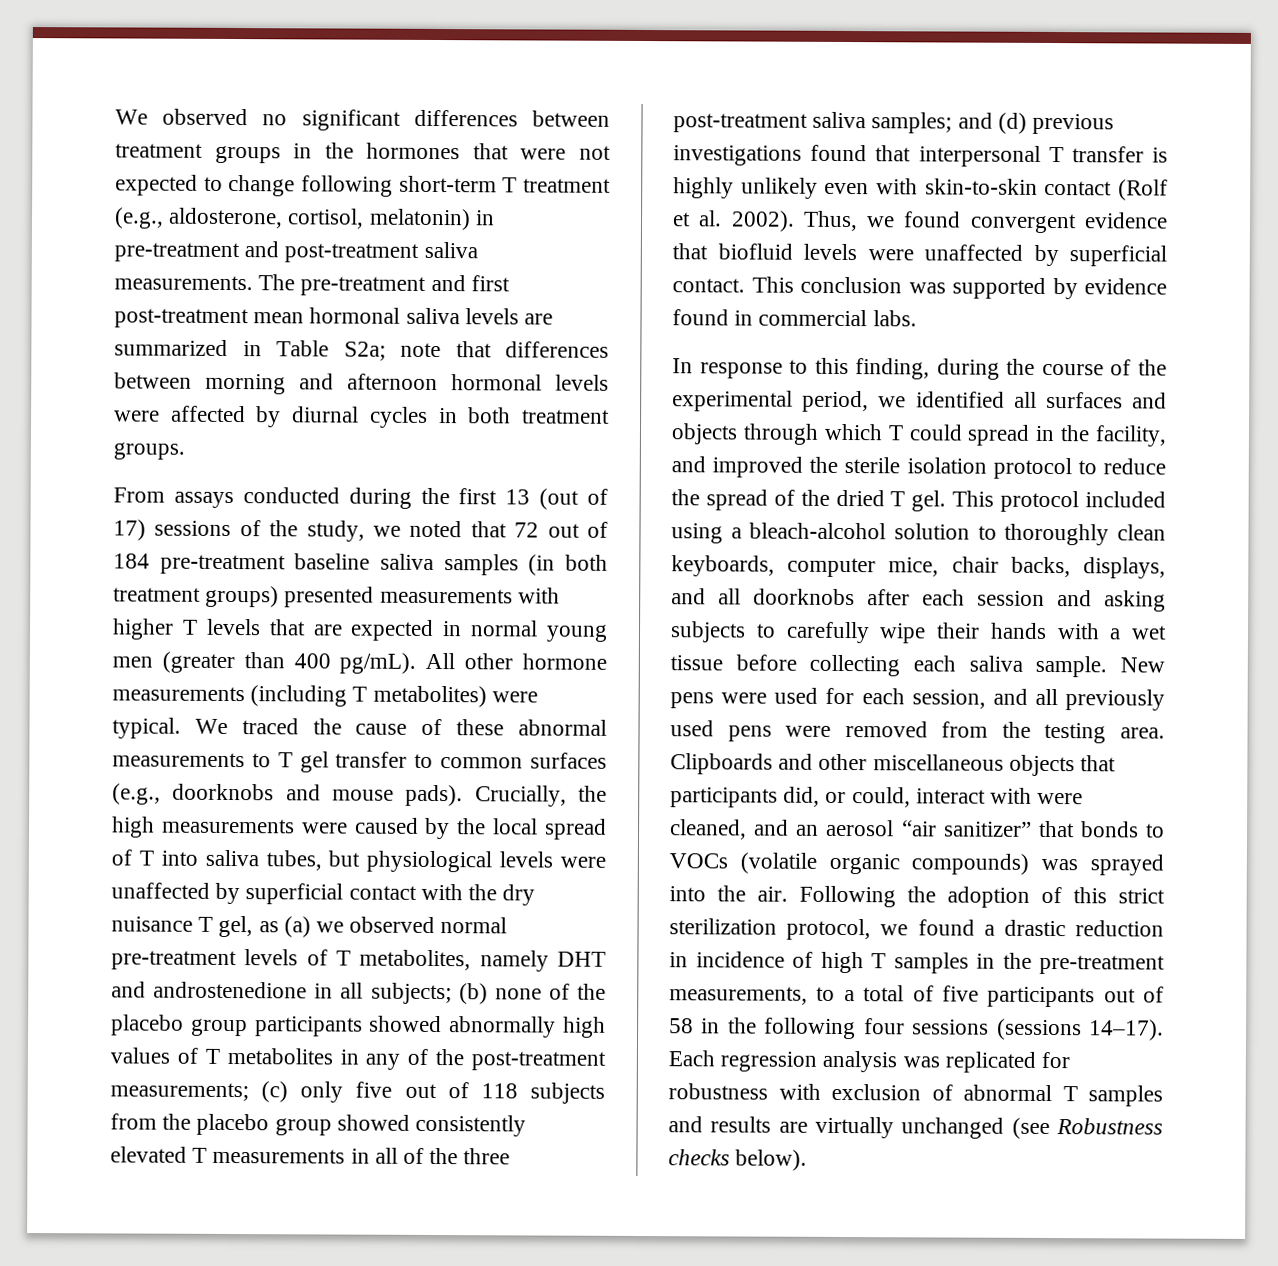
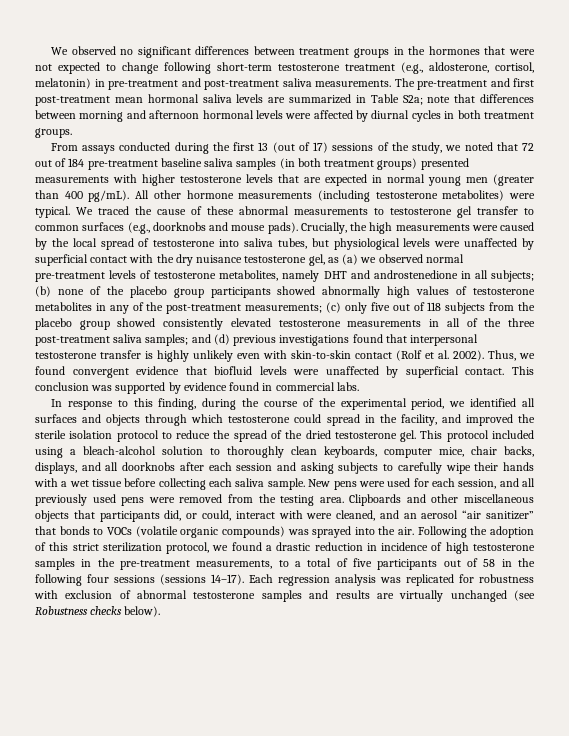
[502,177,518,193] T -> [278,64,340,71] testosterone
[181,619,198,635] T -> [180,176,242,183] testosterone
[352,686,368,702] T -> [375,192,438,199] testosterone
[277,752,293,768] T -> [390,208,452,215] testosterone
[138,850,154,866] T -> [153,240,216,247] testosterone
[198,916,214,932] T -> [244,256,307,263] testosterone
[336,950,351,966] T -> [154,272,217,279] testosterone
[204,1048,220,1064] T -> [473,288,535,295] testosterone
[192,1147,208,1163] T -> [278,320,341,327] testosterone
[1048,146,1064,163] T -> [35,352,97,359] testosterone
[887,425,904,441] T -> [228,416,291,423] testosterone
[890,491,906,507] T -> [334,432,397,439] testosterone
[871,953,886,969] T -> [472,544,535,551] testosterone
[1062,1086,1078,1102] T -> [193,592,256,599] testosterone

